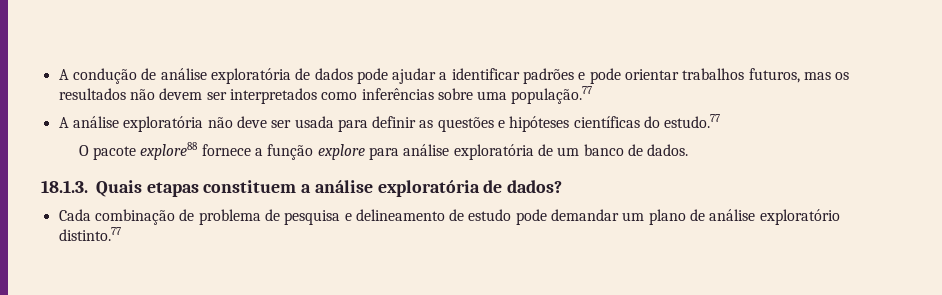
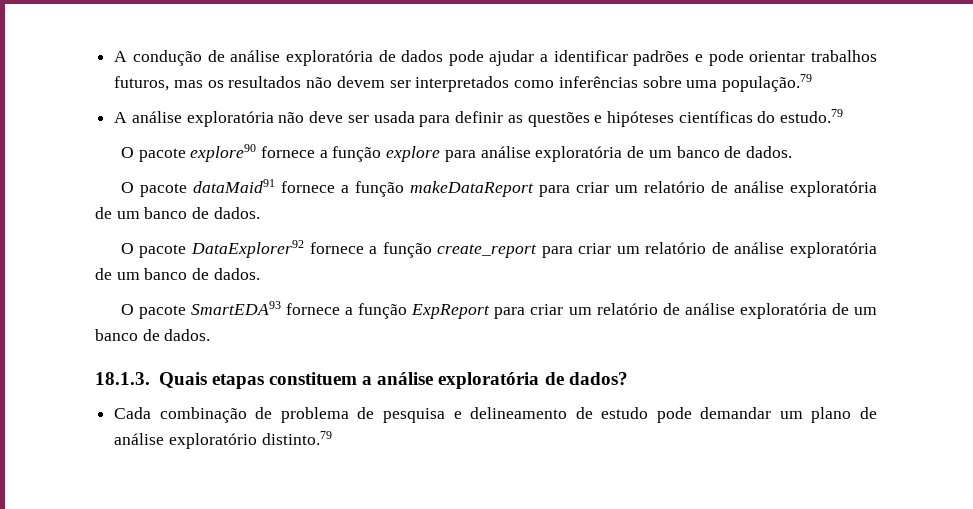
[511,86,593,104] população.77 -> [721,74,812,92] população.79
[664,114,721,128] [78,142,199,160] estudo.77 // O pacote explore88 -> [780,109,844,123] [120,144,257,162] estudo.79 // O pacote explore90
(689, 150) none -> [120,179,878,197] [95,207,260,219] [120,240,878,258] [95,268,260,280] [120,301,877,319] [95,329,211,341] // O pacote dataMaid91 fornece a função makeDataReport para criar um relatório de análise exploratória de um banco de dados. // O pacote DataExplorer92 fornece a função create_report para criar um relatório de análise exploratória de um banco de dados. // O pacote SmartEDA93 fornece a função ExpReport para criar um relatório de análise exploratória de um banco de dados.
[58,227,121,241] distinto.77 -> [261,431,332,445] distinto.79

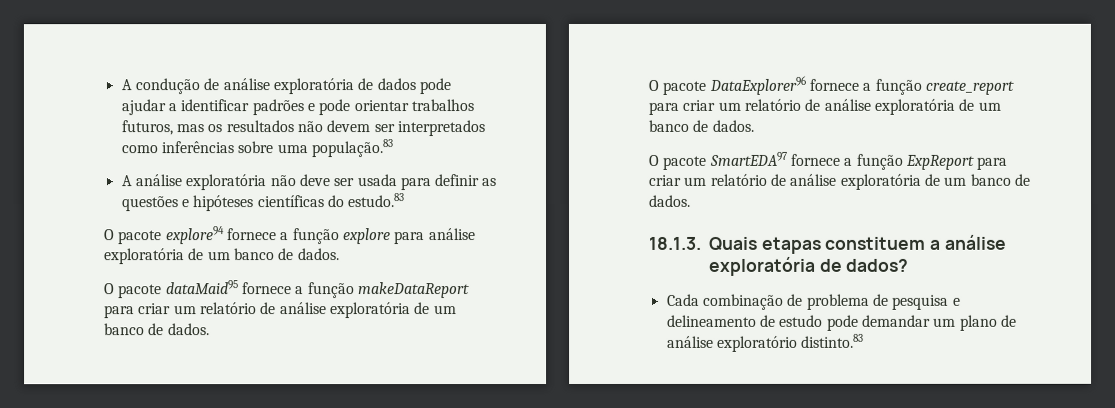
[721,74,812,92] população.79 -> [310,139,393,158] população.83
[780,109,844,123] [120,144,257,162] estudo.79 // O pacote explore90 -> [347,193,406,208] [104,226,225,245] estudo.83 // O pacote explore94
[192,179,275,193] dataMaid91 -> [165,280,239,295] dataMaid95
[190,240,304,258] DataExplorer92 -> [708,75,806,95] DataExplorer96
[191,301,282,315] SmartEDA93 -> [708,151,787,166] SmartEDA97
[261,431,332,445] distinto.79 -> [801,333,865,348] distinto.83

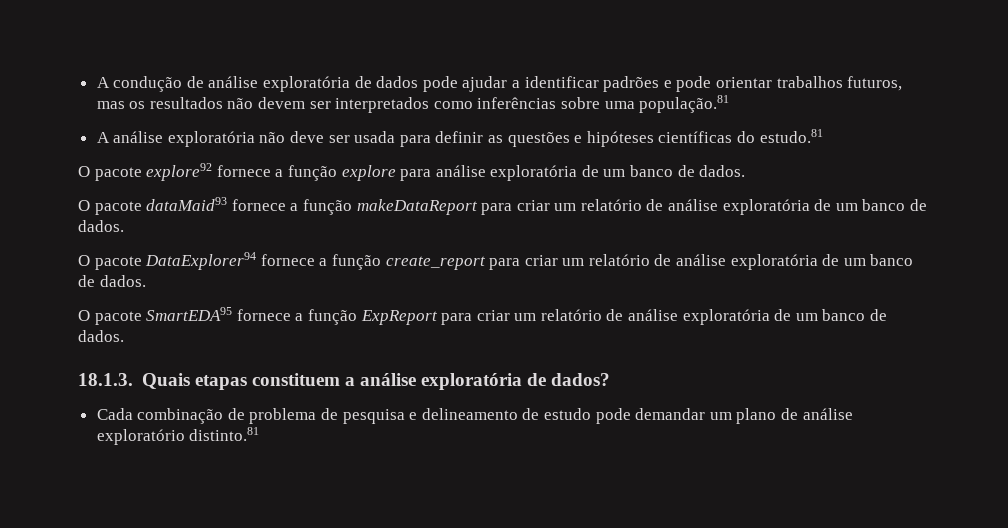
[310,139,393,158] população.83 -> [639,95,730,113] população.81
[347,193,406,208] [104,226,225,245] estudo.83 // O pacote explore94 -> [759,129,823,143] [78,163,213,181] estudo.81 // O pacote explore92
[165,280,239,295] dataMaid95 -> [146,197,228,211] dataMaid93
[708,75,806,95] DataExplorer96 -> [145,252,257,270] DataExplorer94
[708,151,787,166] SmartEDA97 -> [146,307,233,321] SmartEDA95
[801,333,865,348] distinto.83 -> [189,427,260,441] distinto.81

